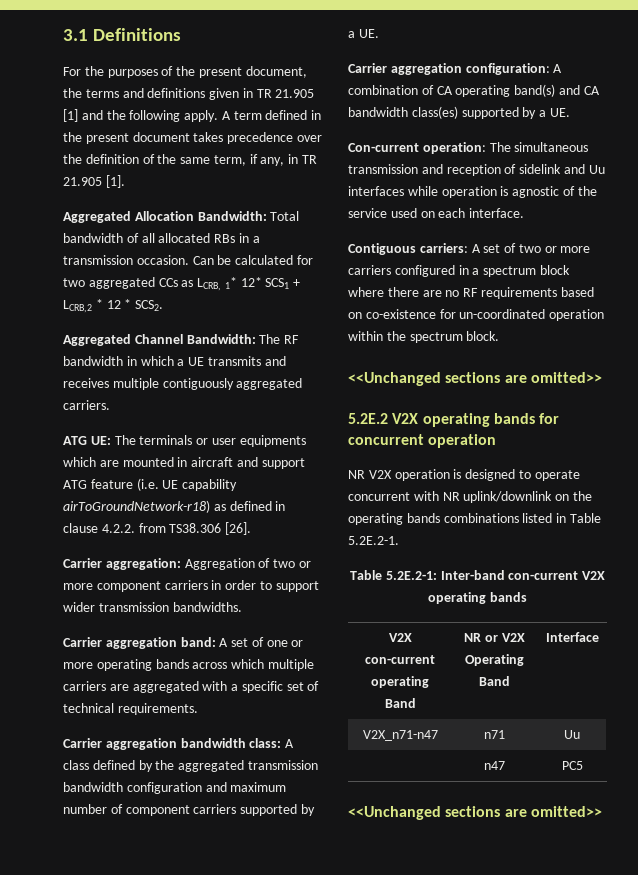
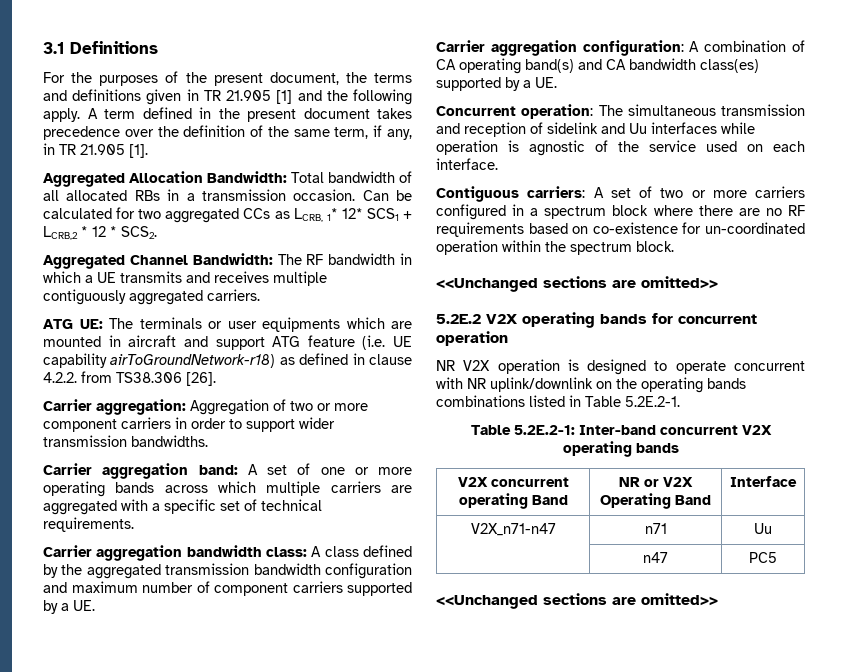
[348,143,419,152] Con-current -> [436,106,516,116] Concurrent
[508,571,579,580] con-current -> [659,425,738,435] concurrent
[365,655,435,664] con-current -> [490,477,569,487] concurrent

